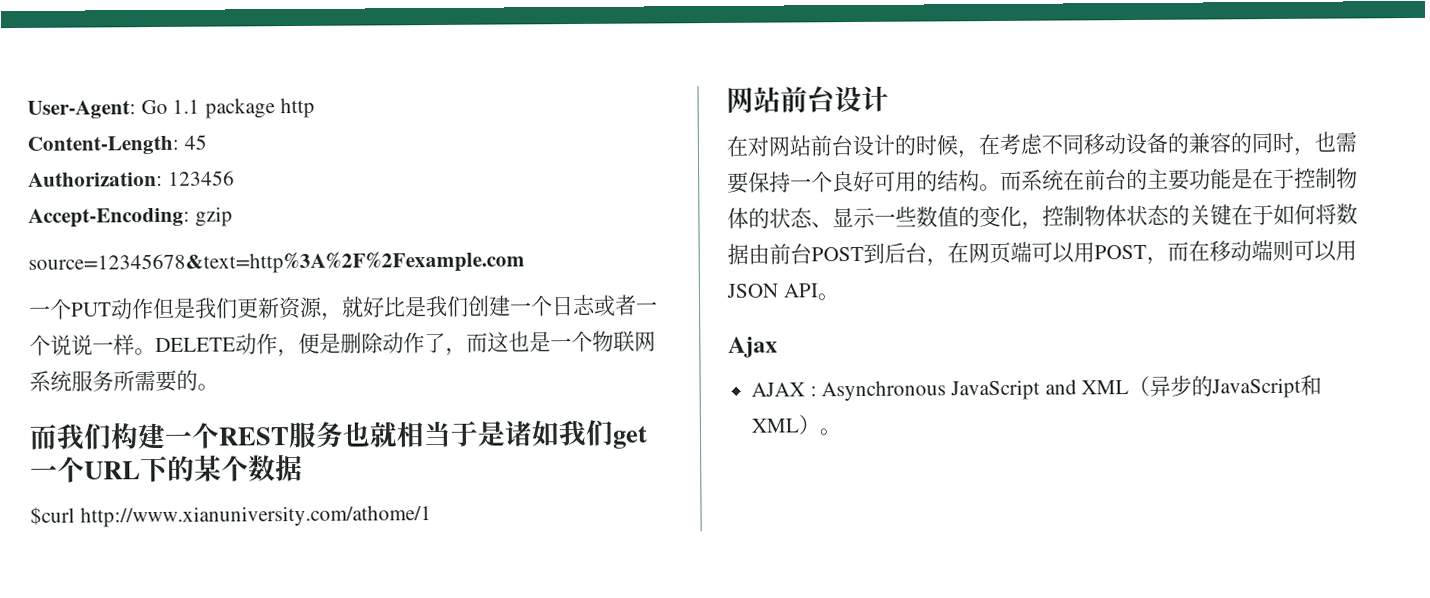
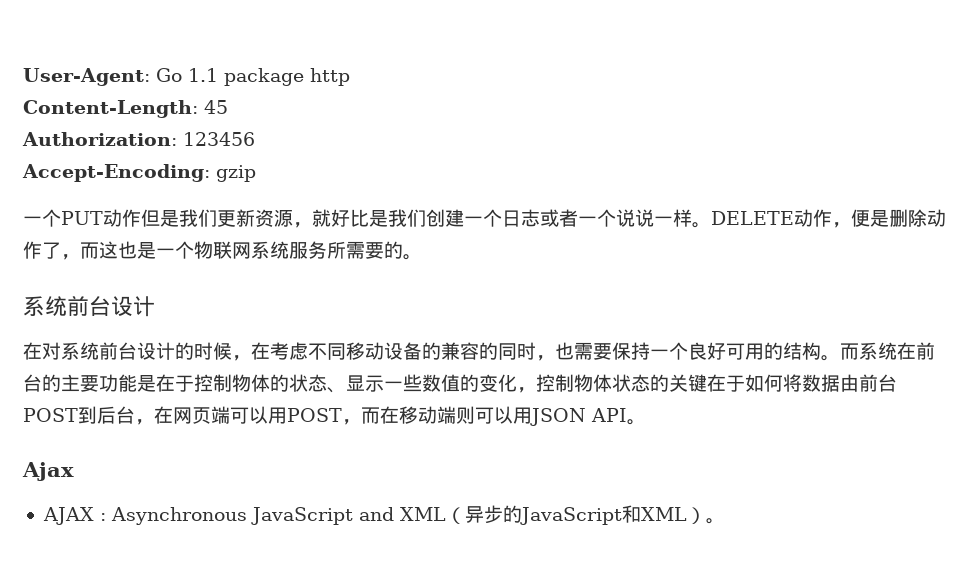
[28,250,525,275] // source=12345678&text=http%3A%2F%2Fexample.com -> (256, 173) none
[29,419,648,450] [30,453,303,483] [30,505,432,528] [726,86,781,113] 而我们构建一个REST服务也就相当于是诸如我们get一个URL下的某个数据 // $curl http://www.xianuniversity.com/athome/1 // 网站 -> [23,296,67,316] 系统
[768,135,811,157] 网站 -> [61,342,99,360] 系统

